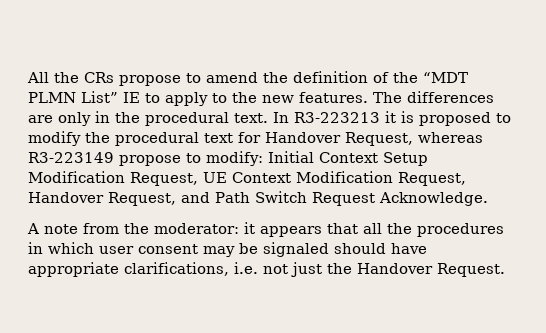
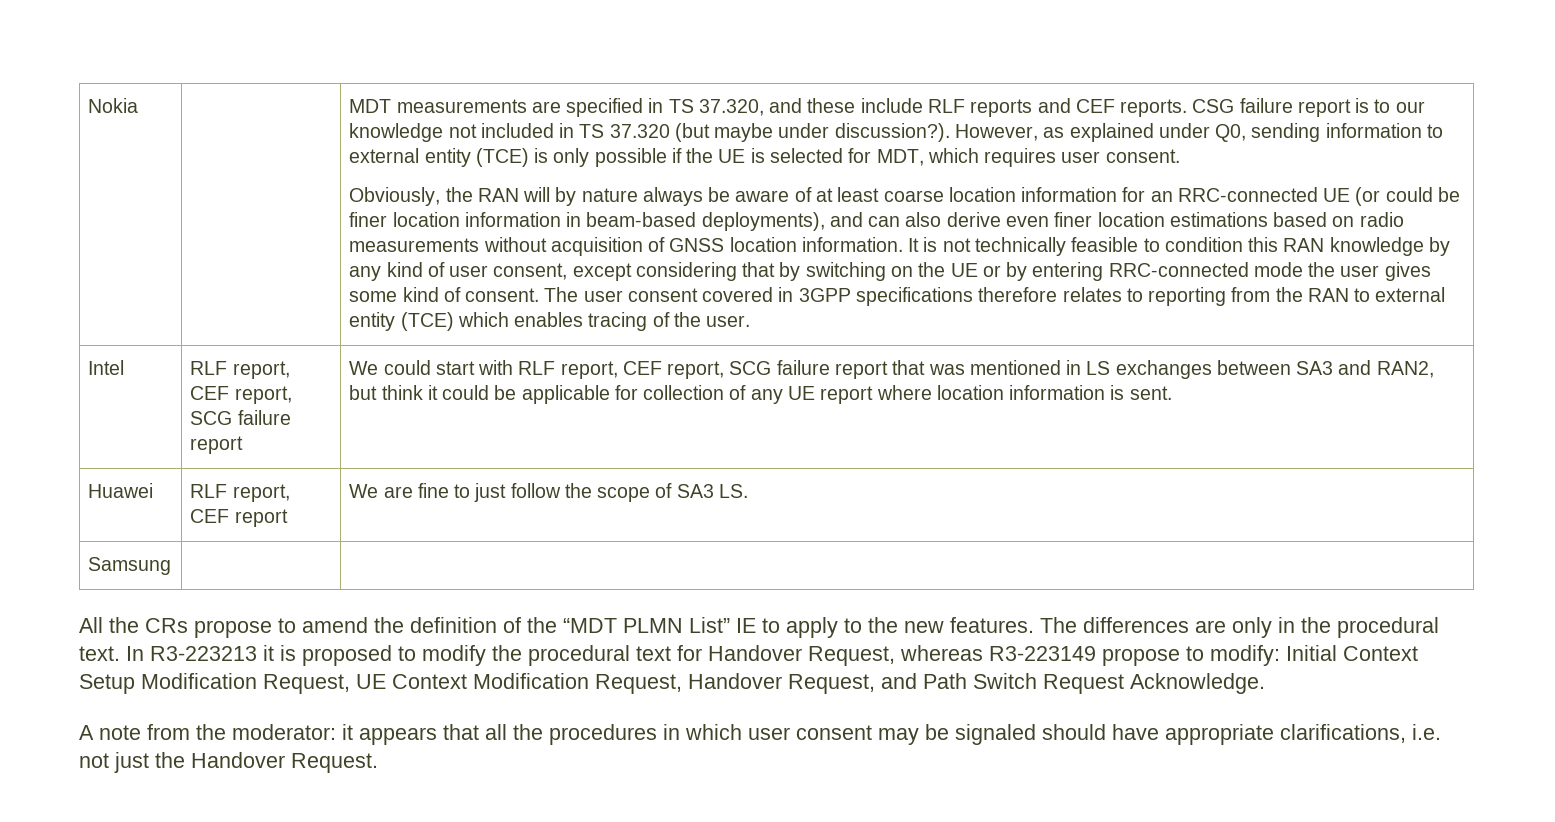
(27, 77) none -> [88,98,139,113] [349,98,1425,117] [349,123,1443,142] [349,148,1180,167] [349,187,1460,206] [349,212,1404,231] [349,237,1450,256] [349,262,1431,281] [349,287,1446,306] [349,312,751,331] [88,360,125,375] [190,361,290,379] [190,386,292,404] [190,410,291,425] [190,436,244,454] [349,360,1434,379] [349,385,1172,404] [88,483,154,498] [190,484,290,502] [190,509,288,527] [349,483,748,502] [88,557,172,575] Nokia | | MDT measurements are specified in TS 37.320, and these include RLF reports and CEF reports. CSG failure report is to our knowledge not included in TS 37.320 (but maybe under discussion?). However, as explained under Q0, sending information to external entity (TCE) is only possible if the UE is selected for MDT, which requires user consent. // Obviously, the RAN will by nature always be aware of at least coarse location information for an RRC-connected UE (or could be finer location information in beam-based deployments), and can also derive even finer location estimations based on radio measurements without acquisition of GNSS location information. It is not technically feasible to condition this RAN knowledge by any kind of user consent, except considering that by switching on the UE or by entering RRC-connected mode the user gives some kind of consent. The user consent covered in 3GPP specifications therefore relates to reporting from the RAN to external entity (TCE) which enables tracing of the user. // Intel | RLF report, CEF report, SCG failure report | We could start with RLF report, CEF report, SCG failure report that was mentioned in LS exchanges between SA3 and RAN2, but think it could be applicable for collection of any UE report where location information is sent. // Huawei | RLF report, CEF report | We are fine to just follow the scope of SA3 LS. // Samsung | | //

